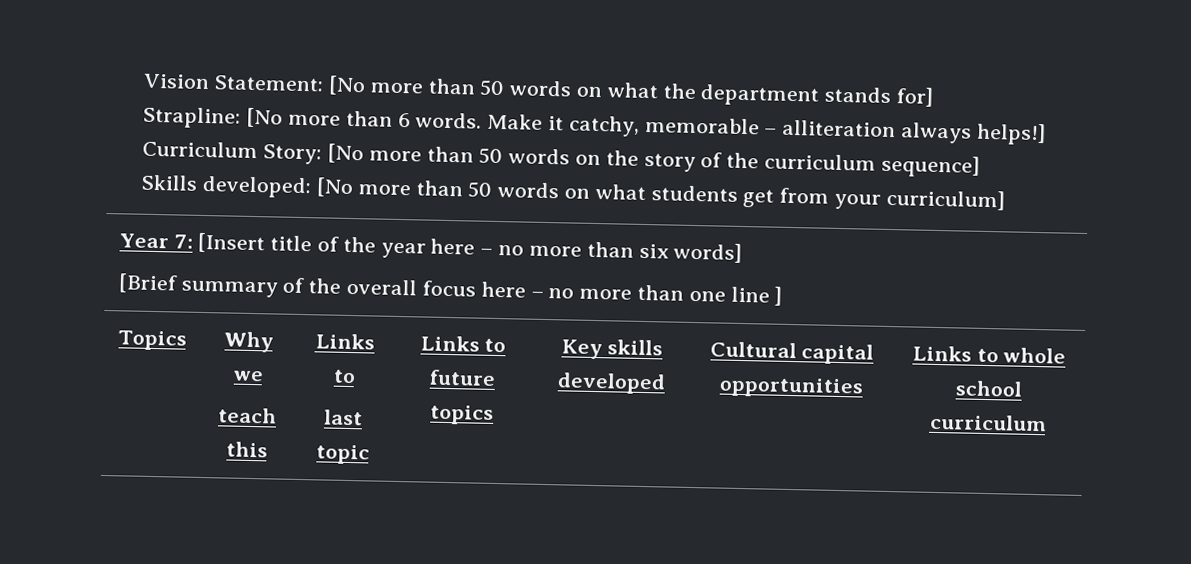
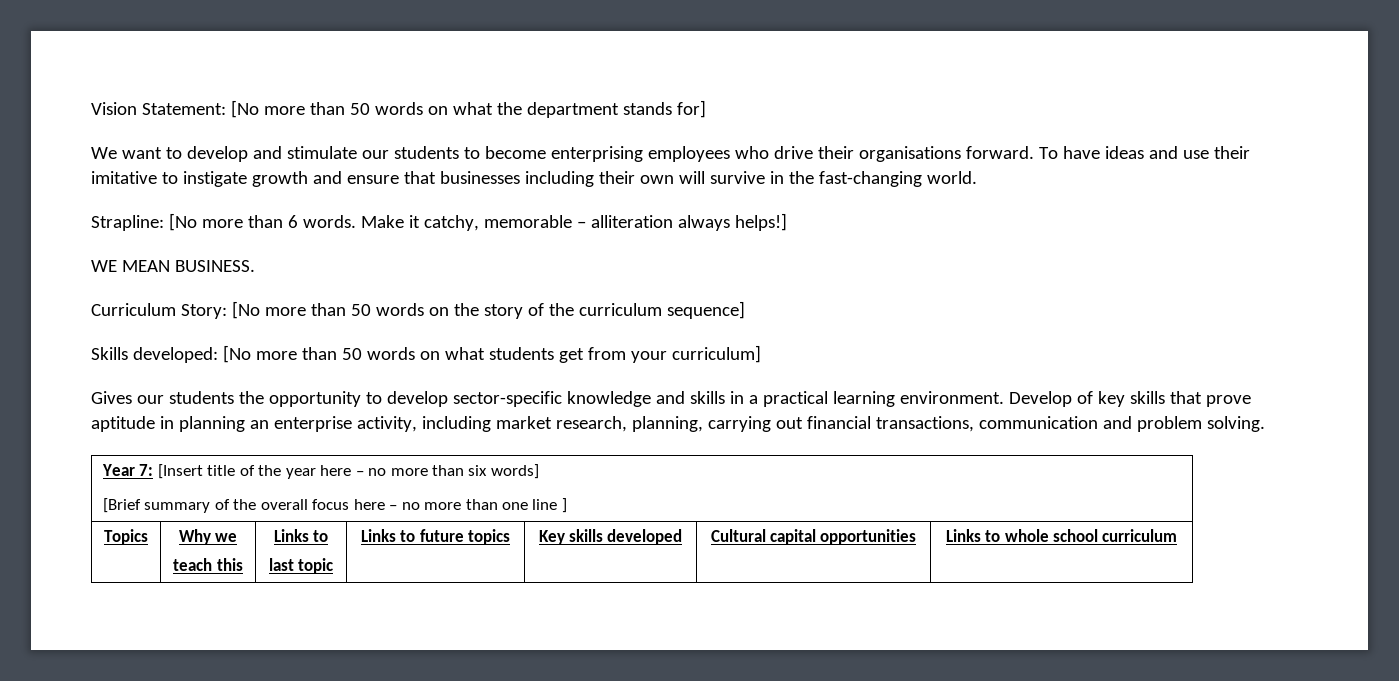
(935, 97) none -> [91,146,1250,162] [91,171,977,187] // We want to develop and stimulate our students to become enterprising employees who drive their organisations forward. To have ideas and use their imitative to instigate growth and ensure that businesses including their own will survive in the fast-changing world.
(1046, 134) none -> [91,260,255,272] // WE MEAN BUSINESS.
(1005, 199) none -> [91,391,1251,407] [91,416,1265,432] // Gives our students the opportunity to develop sector-specific knowledge and skills in a practical learning environment. Develop of key skills that prove aptitude in planning an enterprise activity, including market research, planning, carrying out financial transactions, communication and problem solving.

